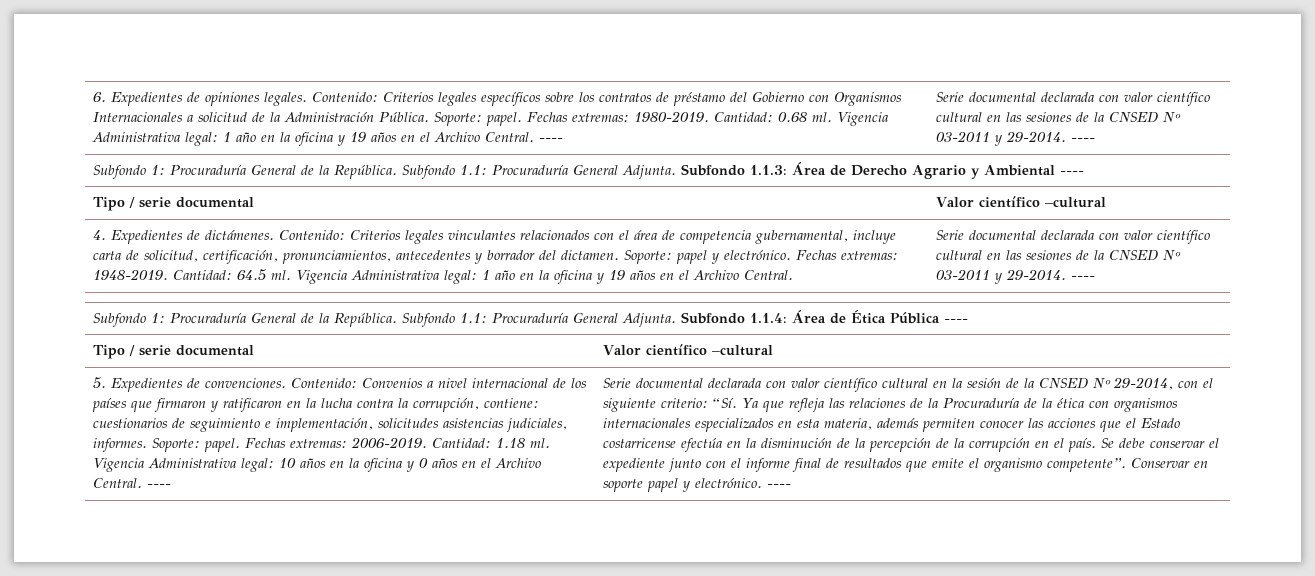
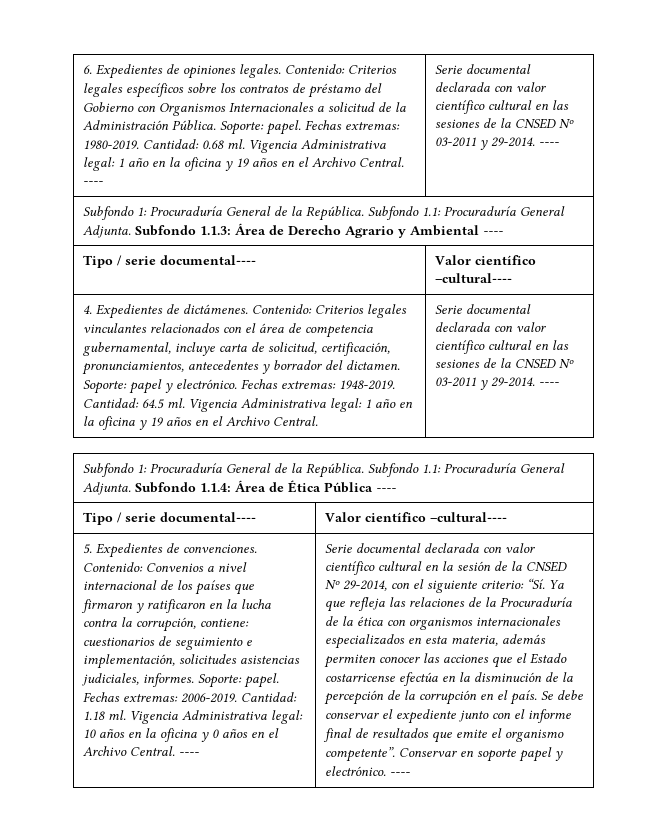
[175,197,254,208] [935,196,1106,208] documental | Valor científico –cultural -> [160,255,257,265] [435,255,537,265] [435,273,513,283] documental---- | Valor científico –cultural----
[175,345,254,356] [602,344,773,356] documental | Valor científico –cultural -> [160,512,257,522] [325,512,508,522] documental---- | Valor científico –cultural----

